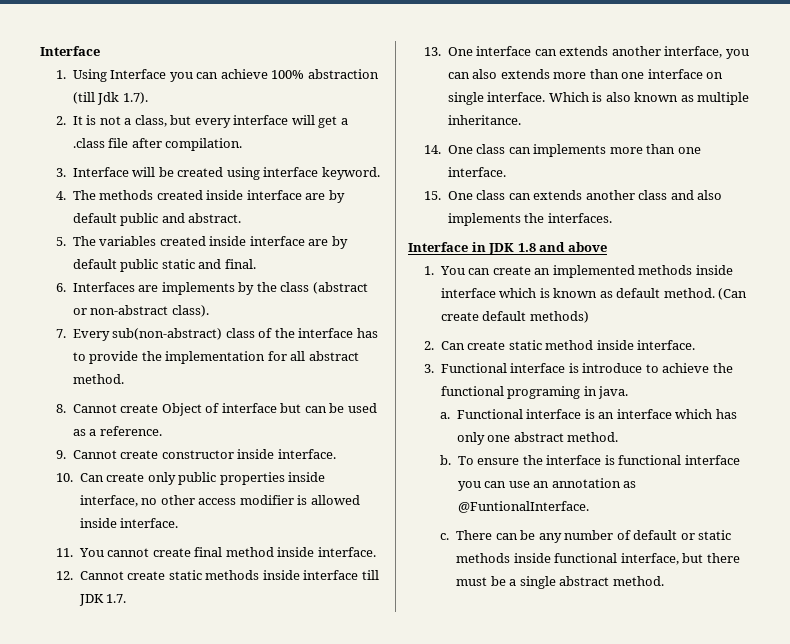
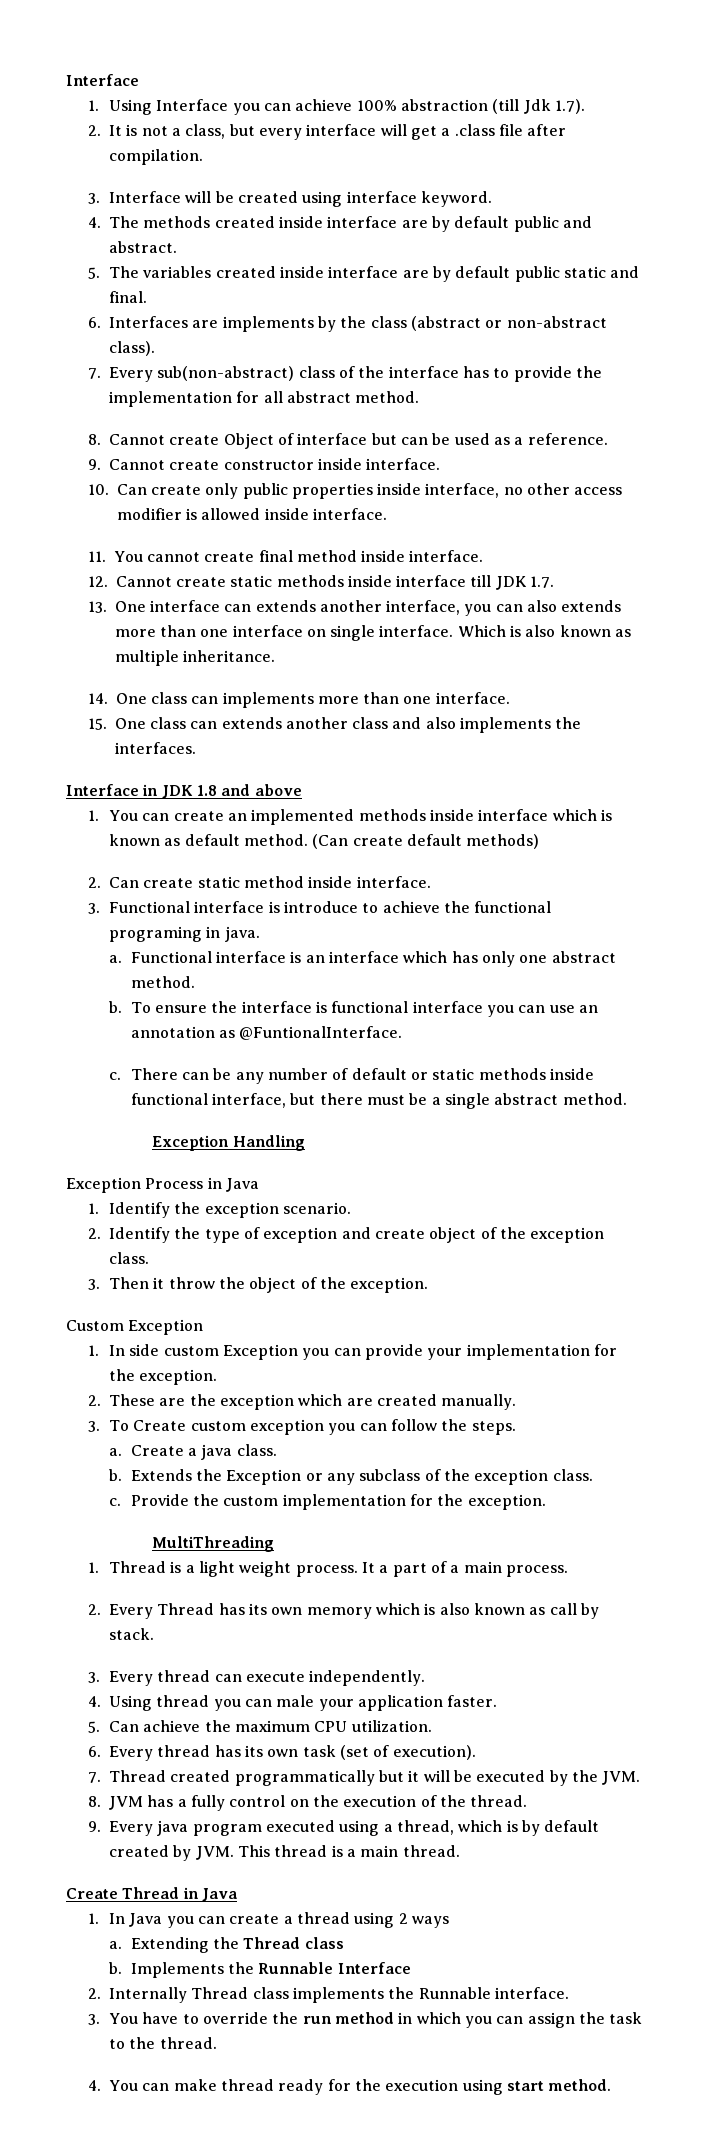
(664, 581) none -> [152,1135,305,1151] [66,1177,259,1193] [87,1202,352,1218] [87,1227,605,1243] [109,1252,150,1264] [87,1277,429,1293] [66,1319,204,1335] [87,1344,618,1360] [109,1369,218,1385] [87,1394,517,1410] [87,1419,516,1435] [109,1444,277,1460] [109,1469,593,1485] [109,1494,546,1510] [152,1536,275,1552] [87,1561,568,1577] [87,1603,599,1619] [109,1628,155,1640] [87,1670,426,1686] [87,1695,498,1711] [87,1720,432,1733] [87,1745,476,1761] [87,1770,641,1786] [87,1795,528,1811] [87,1820,600,1836] [109,1845,460,1861] [66,1887,238,1902] [87,1912,450,1928] [109,1937,344,1953] [109,1962,411,1978] [87,1987,570,2003] [87,2012,643,2028] [109,2037,217,2049] [87,2079,612,2095] // Exception Handling // Exception Process in Java // 1. Identify the exception scenario. // 2. Identify the type of exception and create object of the exception class. // 3. Then it throw the object of the exception. // Custom Exception // 1. In side custom Exception you can provide your implementation for the exception. // 2. These are the exception which are created manually. // 3. To Create custom exception you can follow the steps. // a. Create a java class. // b. Extends the Exception or any subclass of the exception class. // c. Provide the custom implementation for the exception. // MultiThreading // 1. Thread is a light weight process. It a part of a main process. // 2. Every Thread has its own memory which is also known as call by stack. // 3. Every thread can execute independently. // 4. Using thread you can male your application faster. // 5. Can achieve the maximum CPU utilization. // 6. Every thread has its own task (set of execution). // 7. Thread created programmatically but it will be executed by the JVM. // 8. JVM has a fully control on the execution of the thread. // 9. Every java program executed using a thread, which is by default created by JVM. This thread is a main thread. // Create Thread in Java // 1. In Java you can create a thread using 2 ways // a. Extending the Thread class // b. Implements the Runnable Interface // 2. Internally Thread class implements the Runnable interface. // 3. You have to override the run method in which you can assign the task to the thread. // 4. You can make thread ready for the execution using start method.

